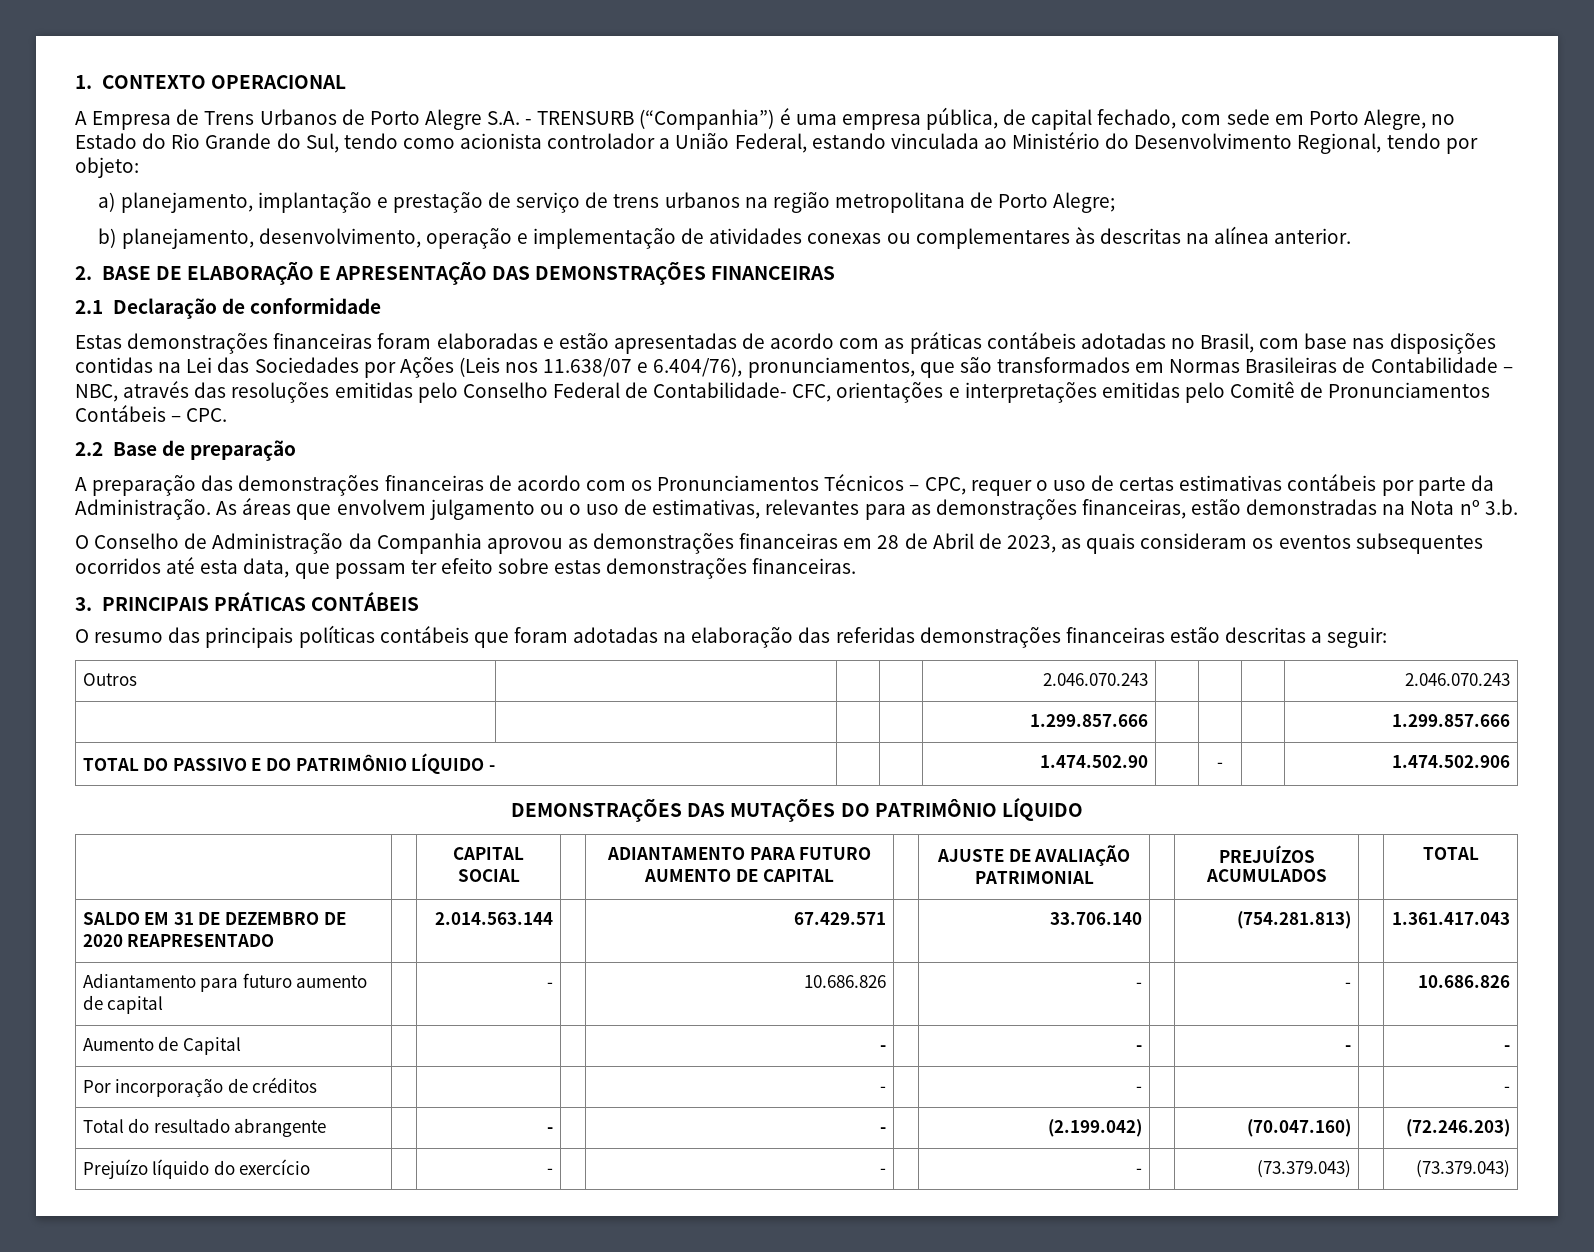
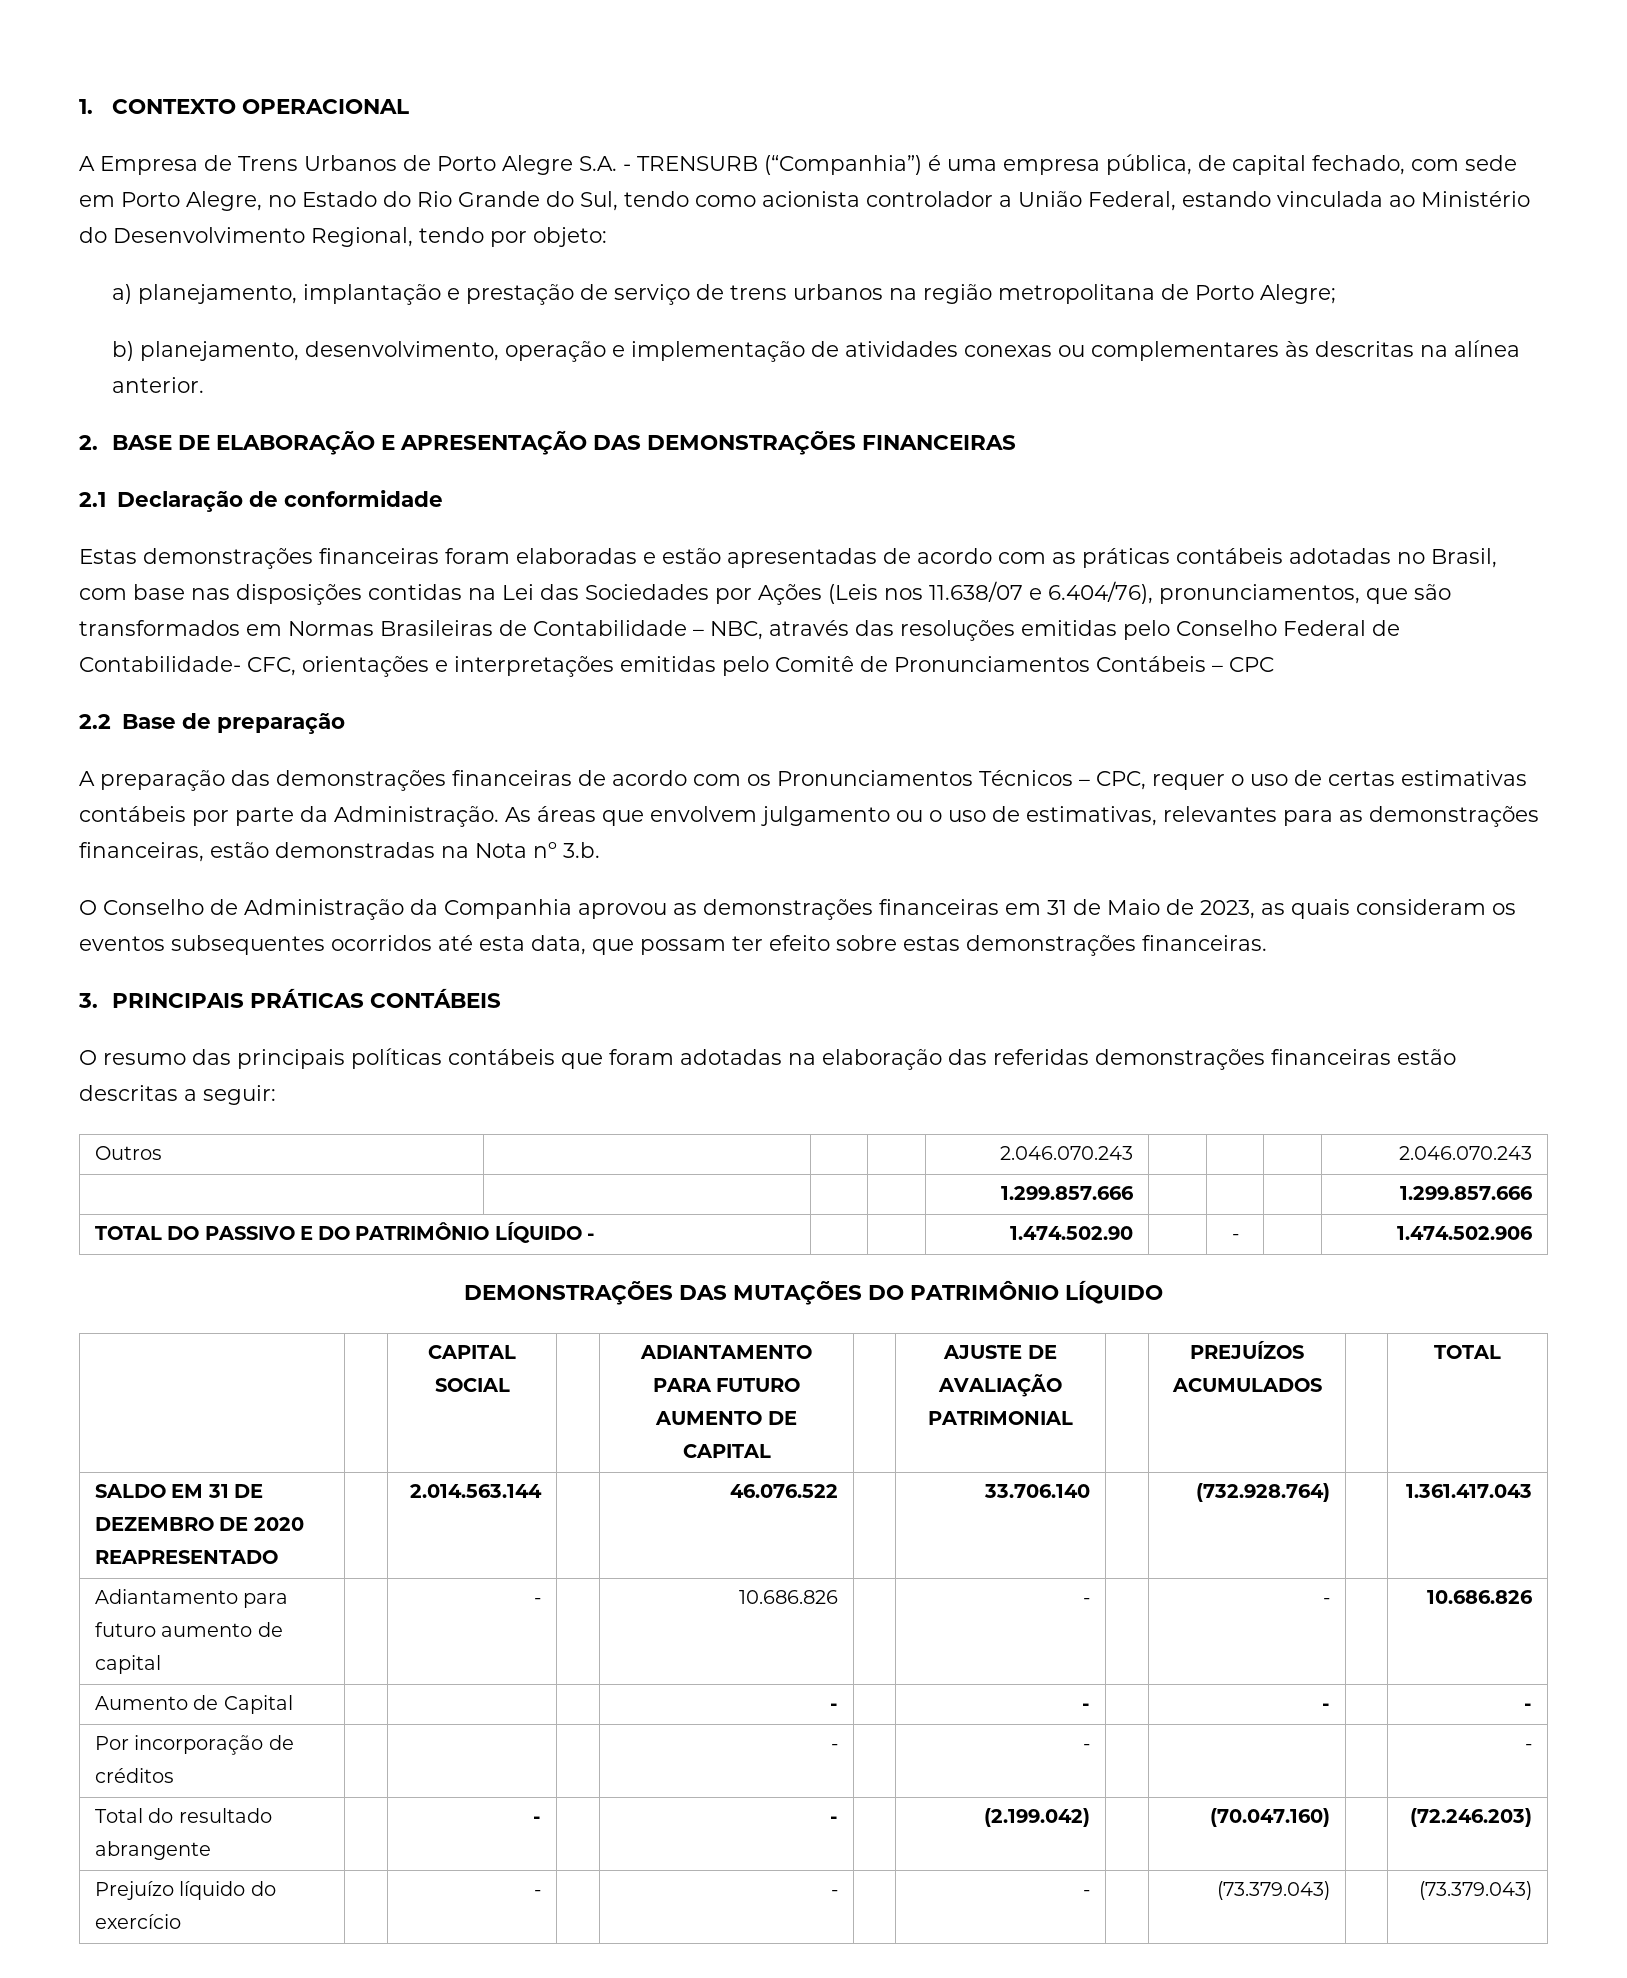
[186,408,228,422] CPC. -> [1229,657,1274,672] CPC
[877,533,974,549] 28 de Abril -> [1047,899,1160,915] 31 de Maio
[794,912,887,925] 67.429.571 -> [729,1484,838,1498] 46.076.522
[1237,911,1352,929] (754.281.813) -> [1195,1483,1330,1502] (732.928.764)

